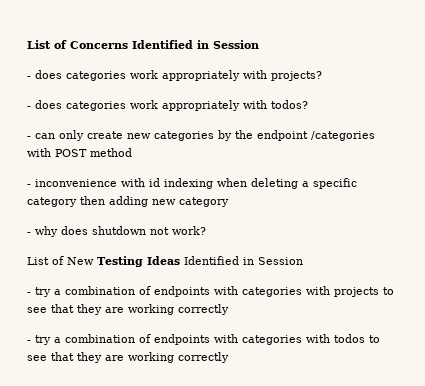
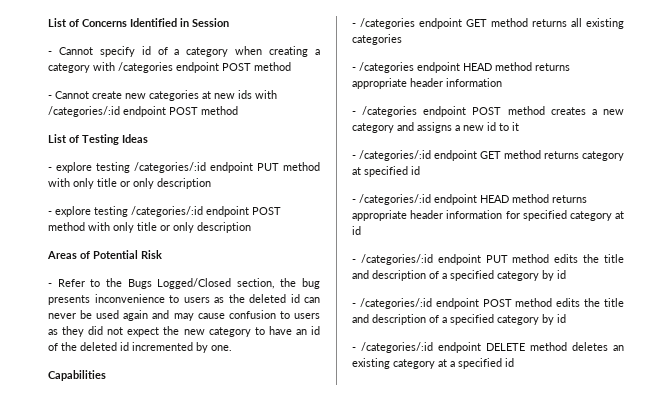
[35,70,322,81] [27,100,308,111] [27,130,375,141] [27,148,132,157] [27,178,357,189] [27,196,229,207] [27,226,206,237] [27,256,94,265] does categories work appropriately with projects? // - does categories work appropriately with todos? // - can only create new categories by the endpoint /categories with POST method // - inconvenience with id indexing when deleting a specific category then adding new category // - why does shutdown not work? // List of New -> [58,46,320,57] [48,62,291,73] [48,90,277,101] [48,106,238,117] [48,134,79,143] Cannot specify id of a category when creating a category with /categories endpoint POST method // - Cannot create new categories at new ids with /categories/:id endpoint POST method // List of
[183,256,303,265] [27,286,394,297] [27,304,229,315] [27,334,380,345] [27,352,229,363] Identified in Session // - try a combination of endpoints with categories with projects to see that they are working correctly // - try a combination of endpoints with categories with todos to see that they are working correctly -> [48,162,320,173] [48,178,211,189] [48,206,281,217] [48,222,251,233] [47,250,162,259] [48,278,320,289] [48,294,320,305] [48,310,320,321] [48,326,320,337] [48,342,232,353] [48,370,106,381] [352,18,624,29] [352,34,402,45] [352,62,570,73] [352,78,502,89] [352,106,624,117] [352,122,519,133] [352,150,624,161] [352,166,420,177] [352,194,587,205] [352,210,624,221] [352,226,361,235] [352,254,624,265] [352,270,566,281] [352,298,624,309] [352,314,566,325] [352,342,624,353] [352,358,514,369] // - explore testing /categories/:id endpoint PUT method with only title or only description // - explore testing /categories/:id endpoint POST method with only title or only description // Areas of Potential Risk // - Refer to the Bugs Logged/Closed section, the bug presents inconvenience to users as the deleted id can never be used again and may cause confusion to users as they did not expect the new category to have an id of the deleted id incremented by one. // Capabilities // - /categories endpoint GET method returns all existing categories // - /categories endpoint HEAD method returns appropriate header information // - /categories endpoint POST method creates a new category and assigns a new id to it // - /categories/:id endpoint GET method returns category at specified id // - /categories/:id endpoint HEAD method returns appropriate header information for specified category at id // - /categories/:id endpoint PUT method edits the title and description of a specified category by id // - /categories/:id endpoint POST method edits the title and description of a specified category by id // - /categories/:id endpoint DELETE method deletes an existing category at a specified id

